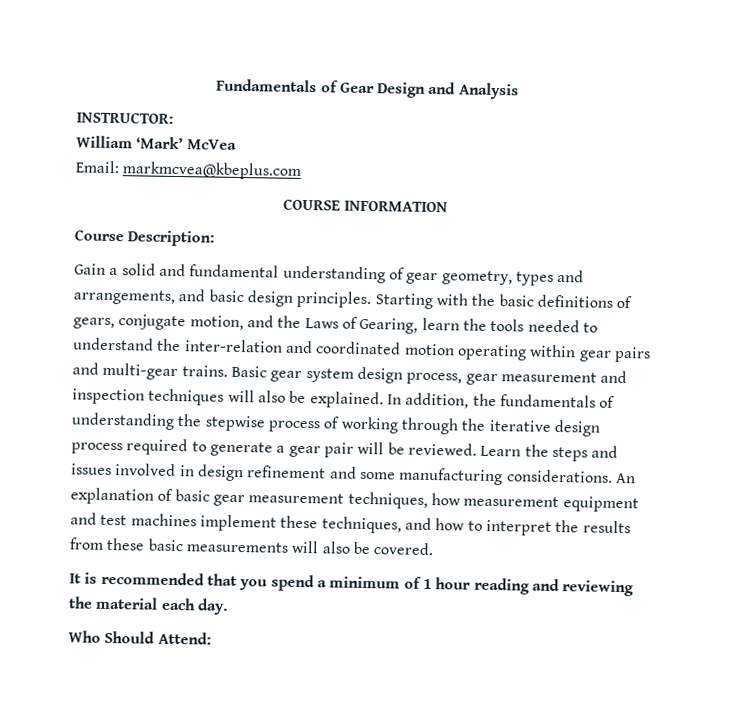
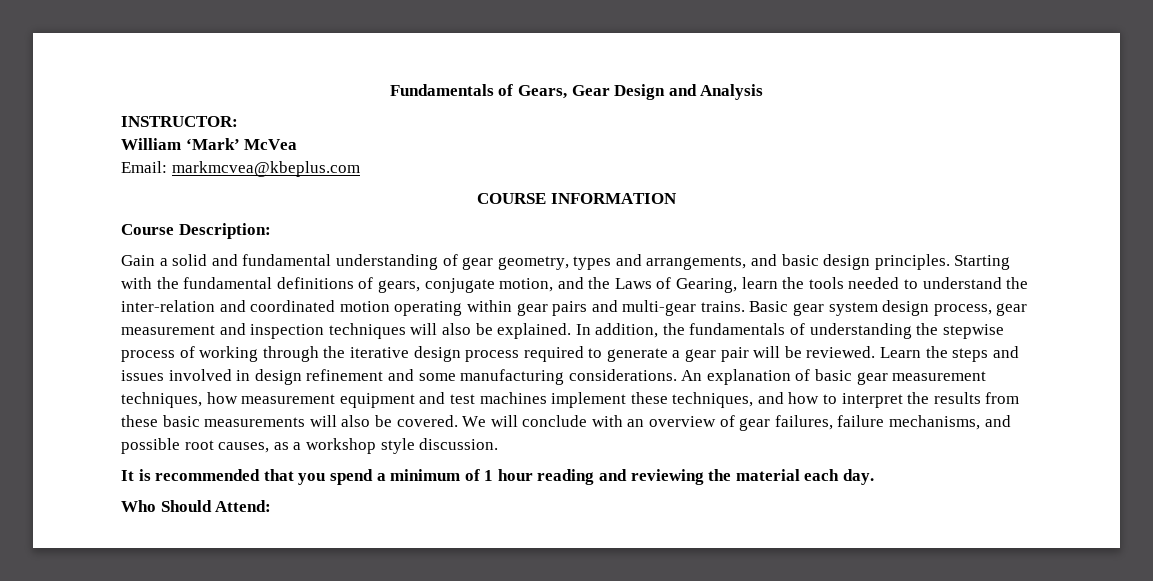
(339, 86) none -> [517,85,567,99] Gears,
[498,294,534,307] basic -> [183,277,273,289] fundamental
(435, 549) none -> [462,415,1011,431] [121,438,499,454] We will conclude with an overview of gear failures, failure mechanisms, and possible root causes, as a workshop style discussion.

